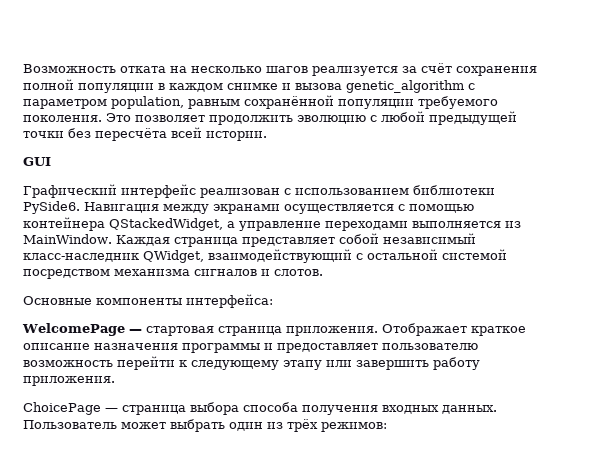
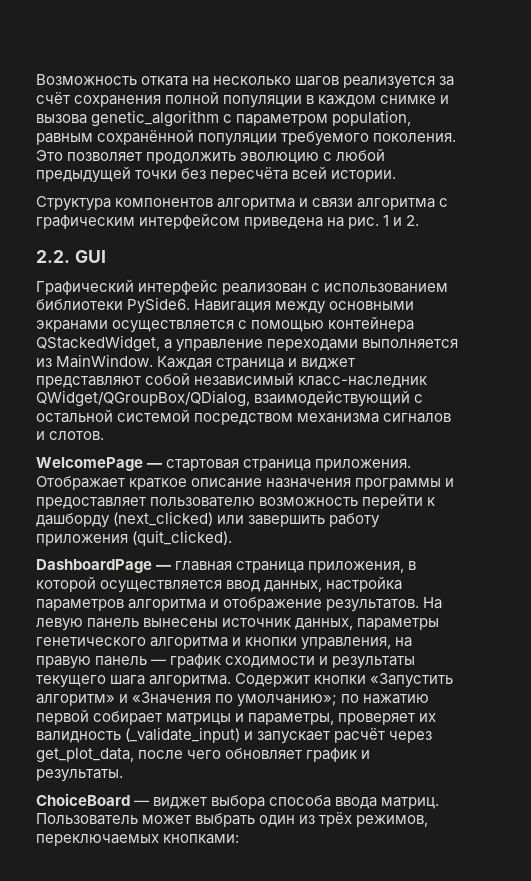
(267, 136) none -> [36,196,449,211] [36,213,420,229] [36,250,70,263] Структура компонентов алгоритма и связи алгоритма с графическим интерфейсом приведена на рис. 1 и 2. // 2.2.
(209, 209) none -> [329,301,415,310] основными
[241,237,335,247] представляет -> [288,358,356,370] [36,376,141,388] и виджет представляют
[143,250,204,263] QWidget, -> [36,390,250,407] QWidget/QGroupBox/QDialog,
[23,294,273,308] // Основные компоненты интерфейса: -> (105, 435) none
[191,360,322,370] следующему этапу -> [36,511,214,528] дашборду (next_clicked)
[23,376,115,386] [23,402,497,415] приложения. // ChoicePage — страница выбора способа получения входных данных. -> [36,530,233,546] [36,559,417,573] [36,576,403,593] [36,597,443,612] [36,618,440,631] [36,637,413,650] [36,654,416,669] [36,673,454,688] [36,692,430,707] [36,709,437,725] [36,727,433,744] [36,748,371,763] [36,769,123,782] [36,793,440,809] приложения (quit_clicked). // DashboardPage — главная страница приложения, в которой осуществляется ввод данных, настройка параметров алгоритма и отображение результатов. На левую панель вынесены источник данных, параметры генетического алгоритма и кнопки управления, на правую панель — график сходимости и результаты текущего шага алгоритма. Содержит кнопки «Запустить алгоритм» и «Значения по умолчанию»; по нажатию первой собирает матрицы и параметры, проверяет их валидность (_validate_input) и запускает расчёт через get_plot_data, после чего обновляет график и результаты. // ChoiceBoard — виджет выбора способа ввода матриц.
[321,422,387,432] режимов: -> [356,815,429,827] [36,834,240,846] режимов, переключаемых кнопками:

